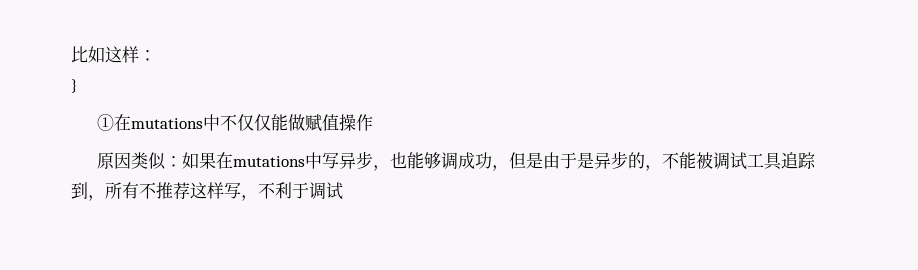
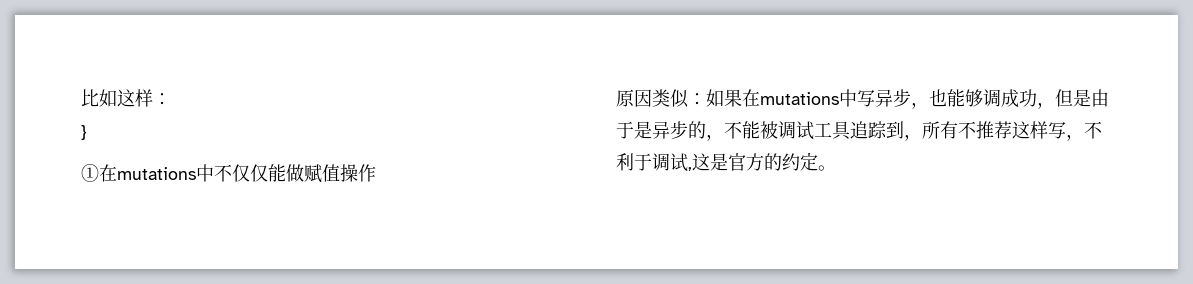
(343, 191) none -> [688,152,836,171] ,这是官方的约定。

